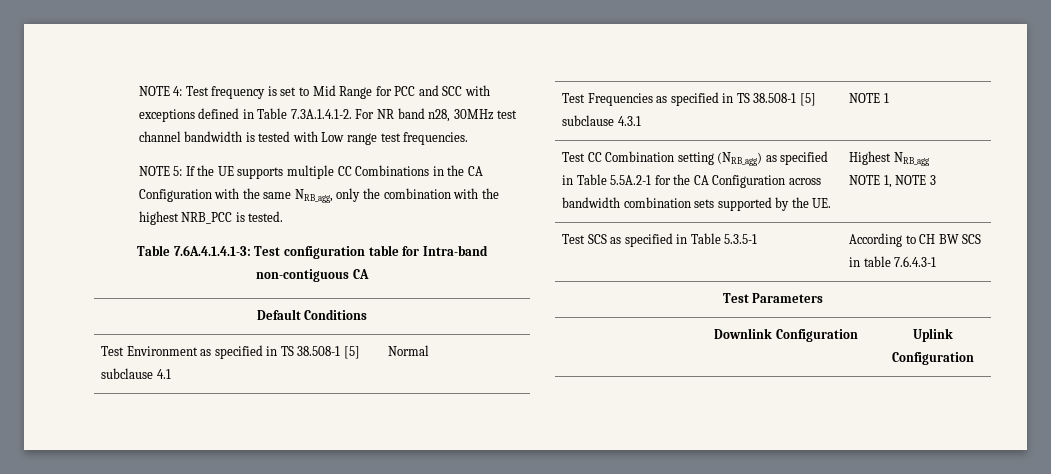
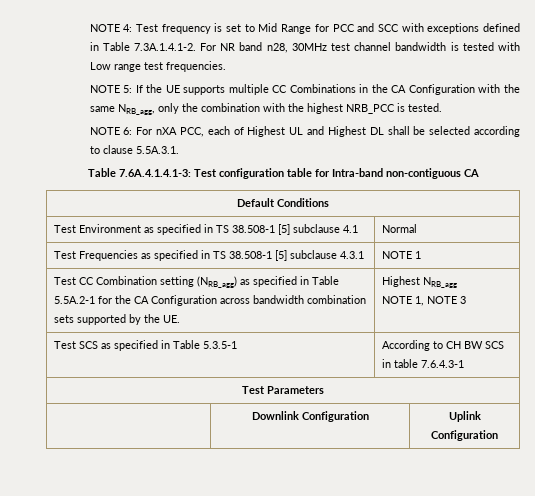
(284, 216) none -> [89,126,520,137] [89,145,179,154] // NOTE 6: For nXA PCC, each of Highest UL and Highest DL shall be selected according to clause 5.5A.3.1.

